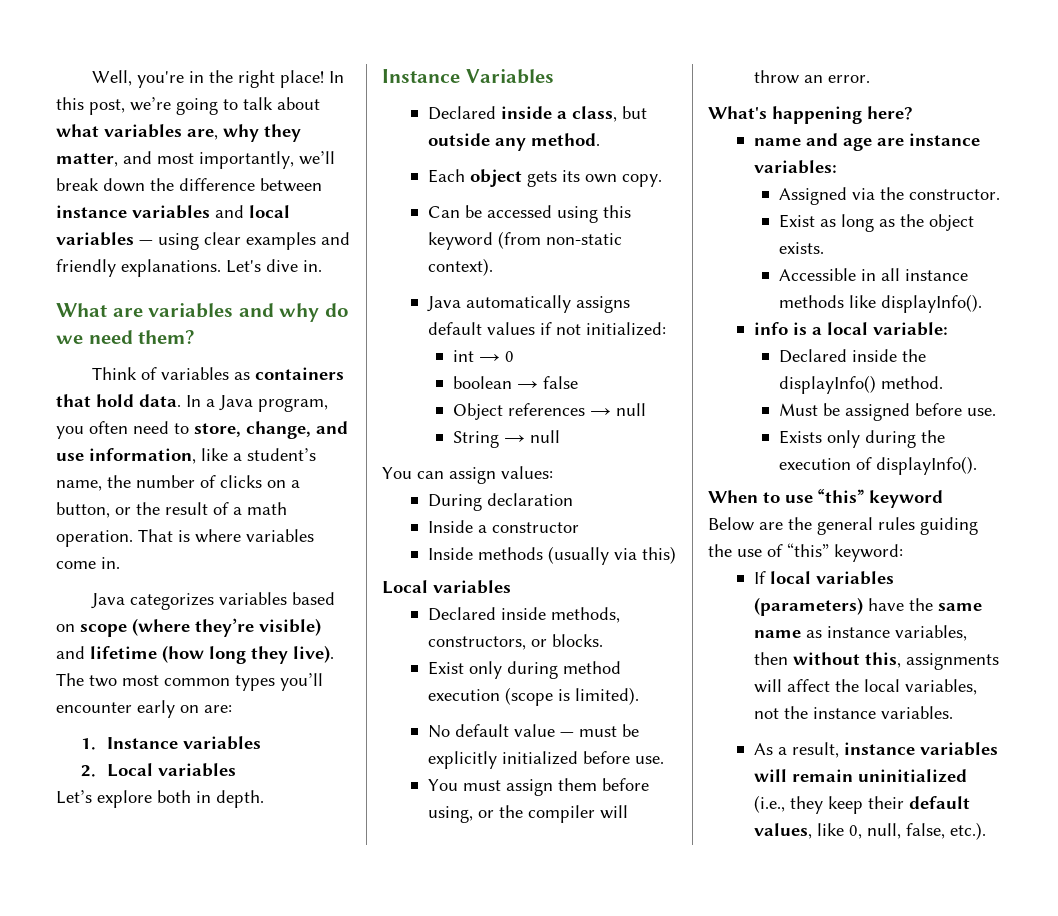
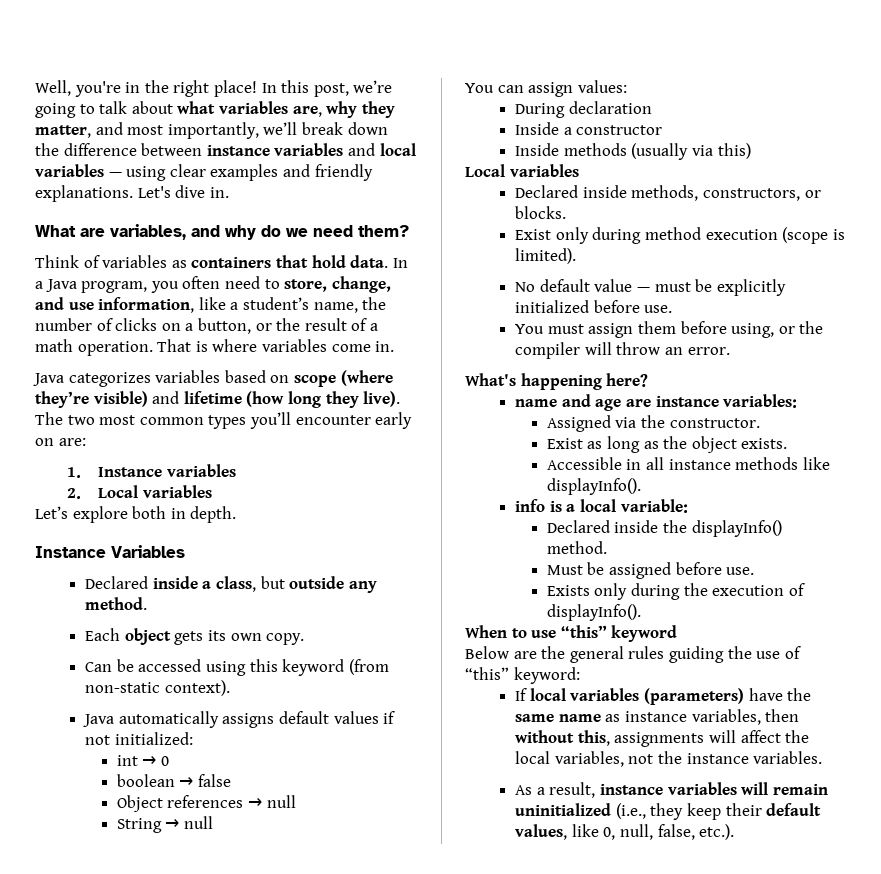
[148,303,234,318] variables -> [110,224,186,240] variables,

